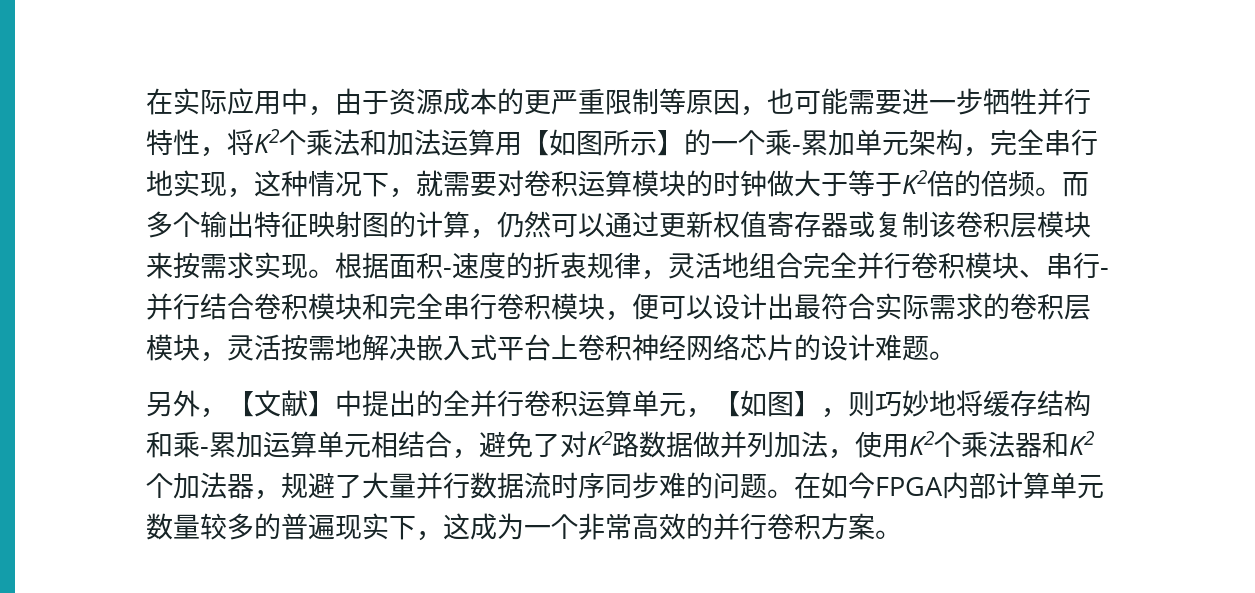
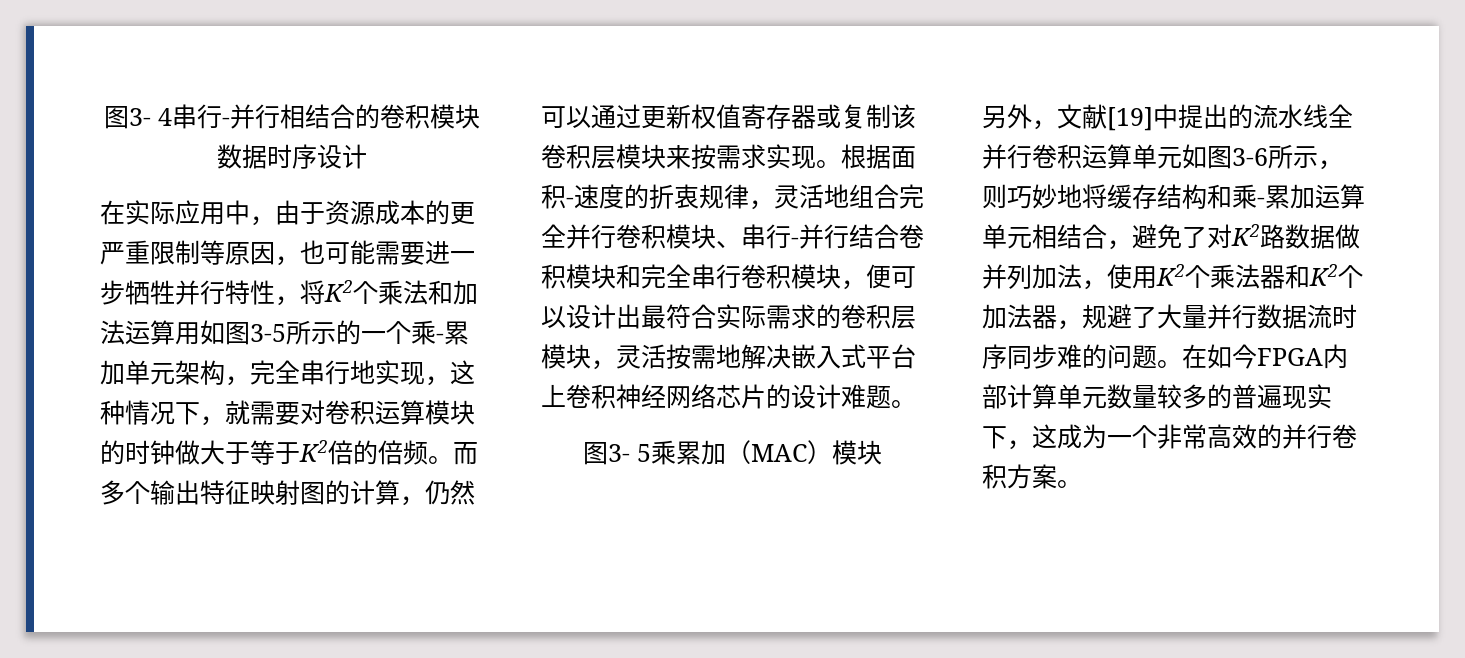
(146, 101) none -> [103,104,480,129] [216,144,367,169] 图3- 4串行-并行相结合的卷积模块数据时序设计 //
[522,129,684,156] 【如图所示】 -> [200,320,336,345] 如图3-5所示
(956, 355) none -> [583,440,882,465] // 图3- 5乘累加（MAC）模块
[227,390,335,417] 【文献】 -> [1057,104,1153,131] 文献[19]
(443, 403) none -> [1253,104,1328,129] 流水线
[686,390,821,418] ，【如图】 -> [1182,144,1318,169] 如图3-6所示

